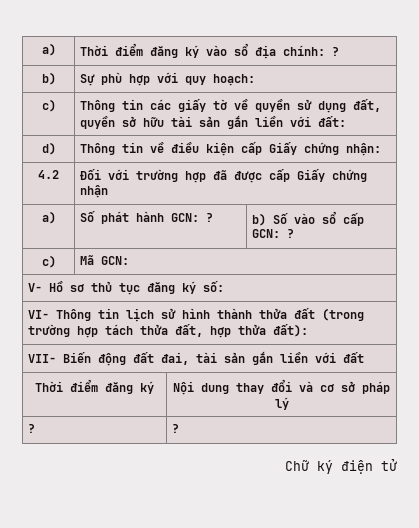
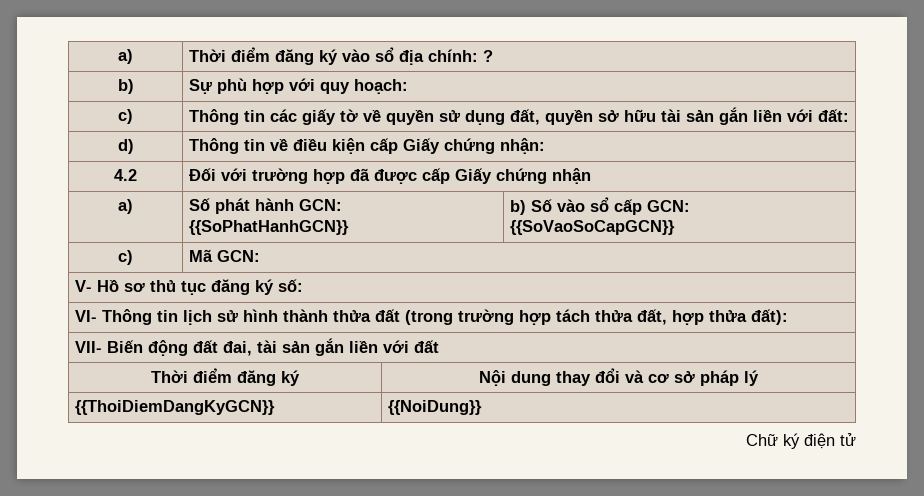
[206,213,214,222] ? -> [188,220,349,235] {{SoPhatHanhGCN}}
[287,229,295,238] ? -> [509,220,675,235] {{SoVaoSoCapGCN}}
[28,424,36,433] [172,424,180,433] ? | ? -> [74,400,275,415] [387,400,482,415] {{ThoiDiemDangKyGCN}} | {{NoiDung}}

